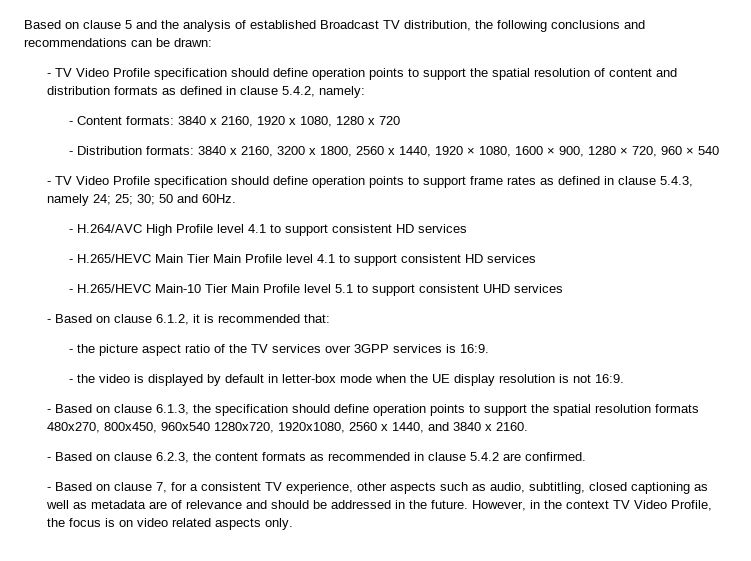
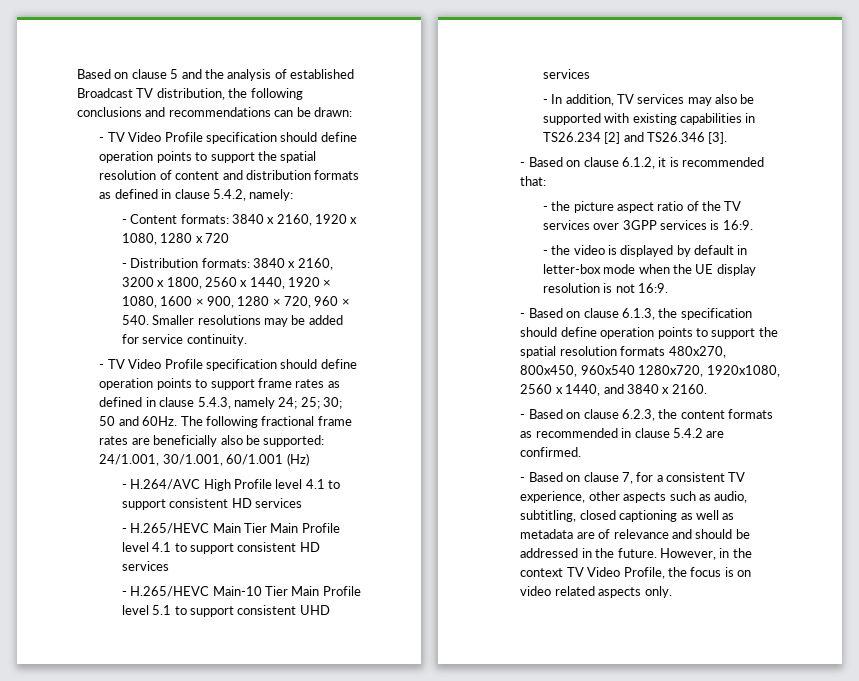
[698,146,720,155] 540 -> [121,315,343,327] [121,334,247,346] 540. Smaller resolutions may be added for service continuity.
(236, 198) none -> [180,416,352,428] [99,435,325,447] [99,453,309,466] The following fractional frame rates are beneficially also be supported: 24/1.001, 30/1.001, 60/1.001 (Hz)
(564, 288) none -> [542,94,755,106] [542,113,756,125] [542,132,728,144] // - In addition, TV services may also be supported with existing capabilities in TS26.234 [2] and TS26.346 [3].

